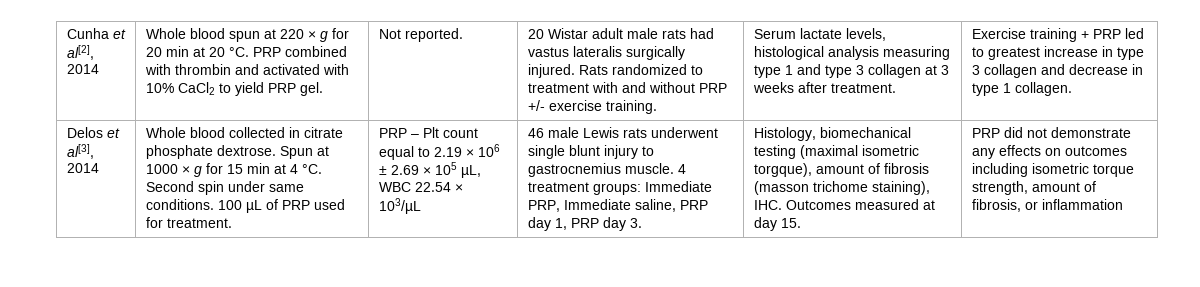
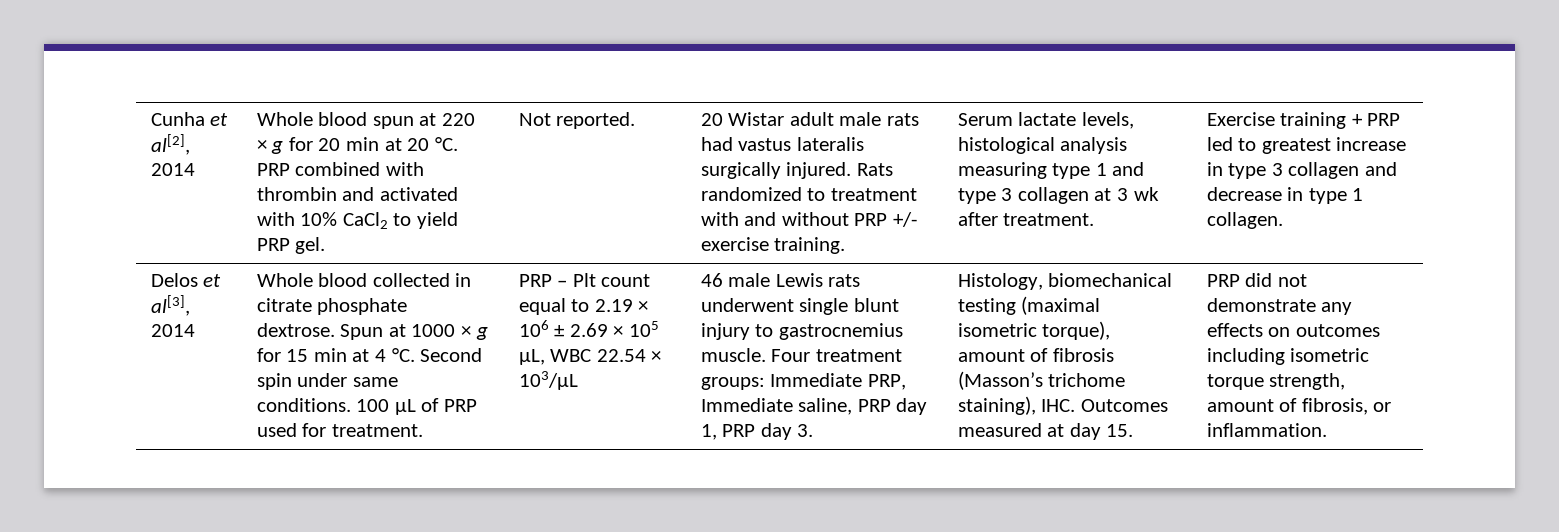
[752,82,794,93] weeks -> [1133,187,1159,201] wk
[677,164,686,174] 4 -> [771,349,811,362] Four
[753,163,812,177] torgque), -> [1042,321,1111,340] torque),
[753,181,809,195] (masson -> [957,371,1043,390] (Masson’s
[1041,199,1123,210] inflammation -> [1206,423,1327,437] inflammation.

